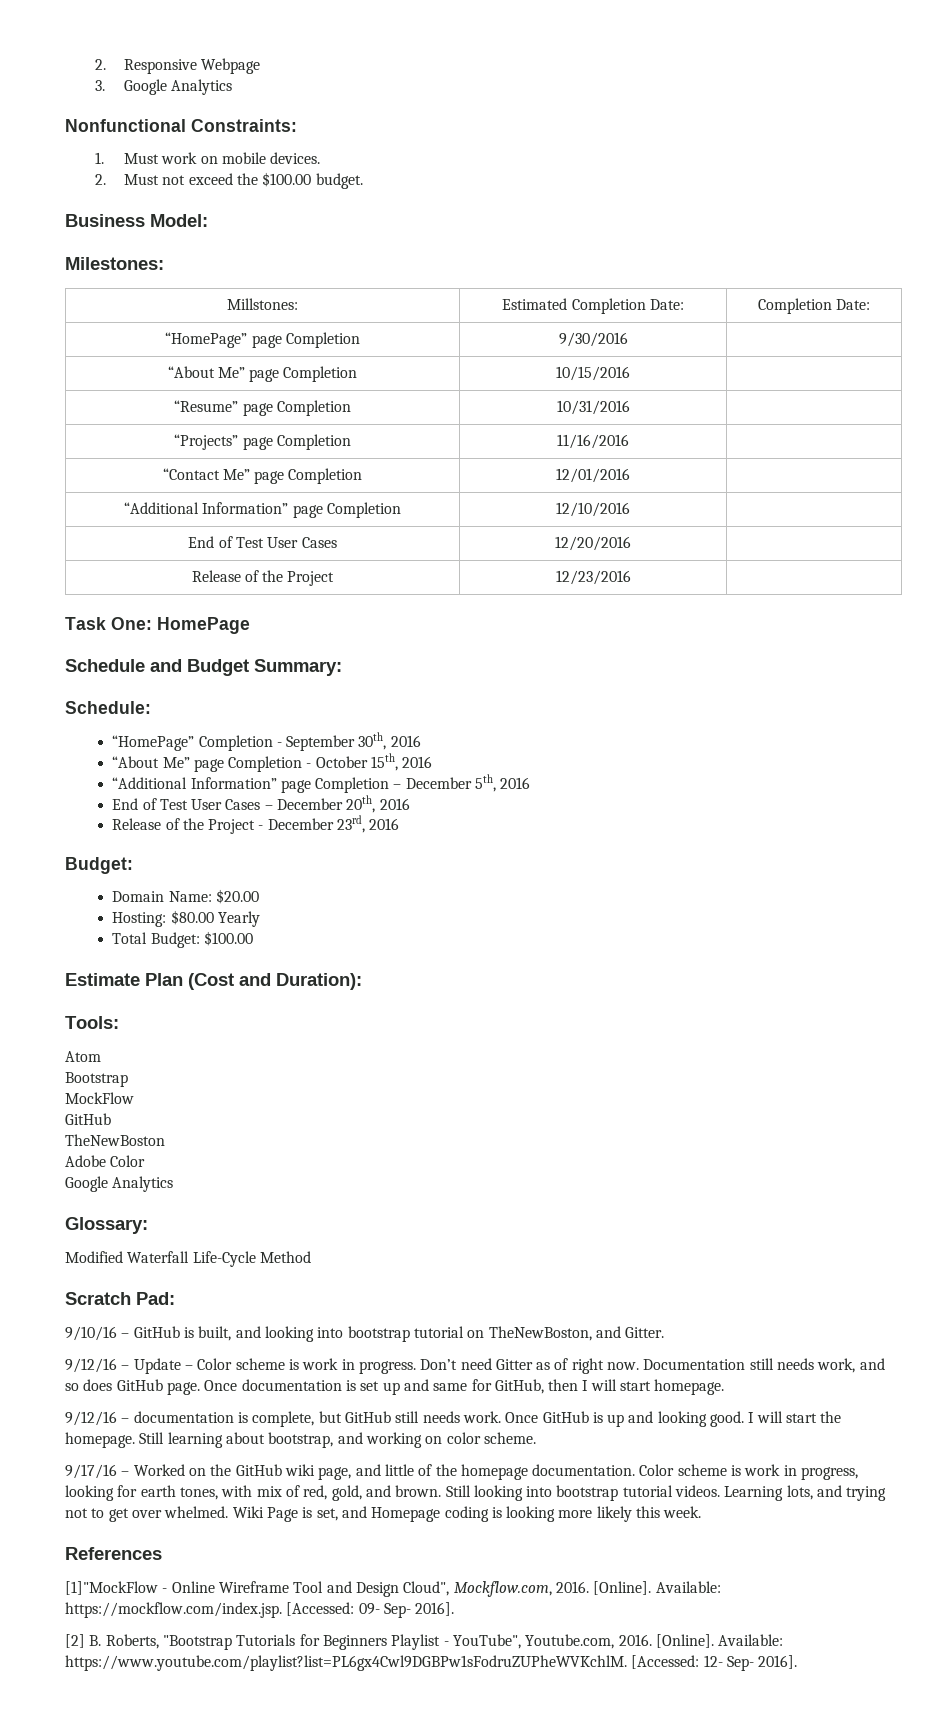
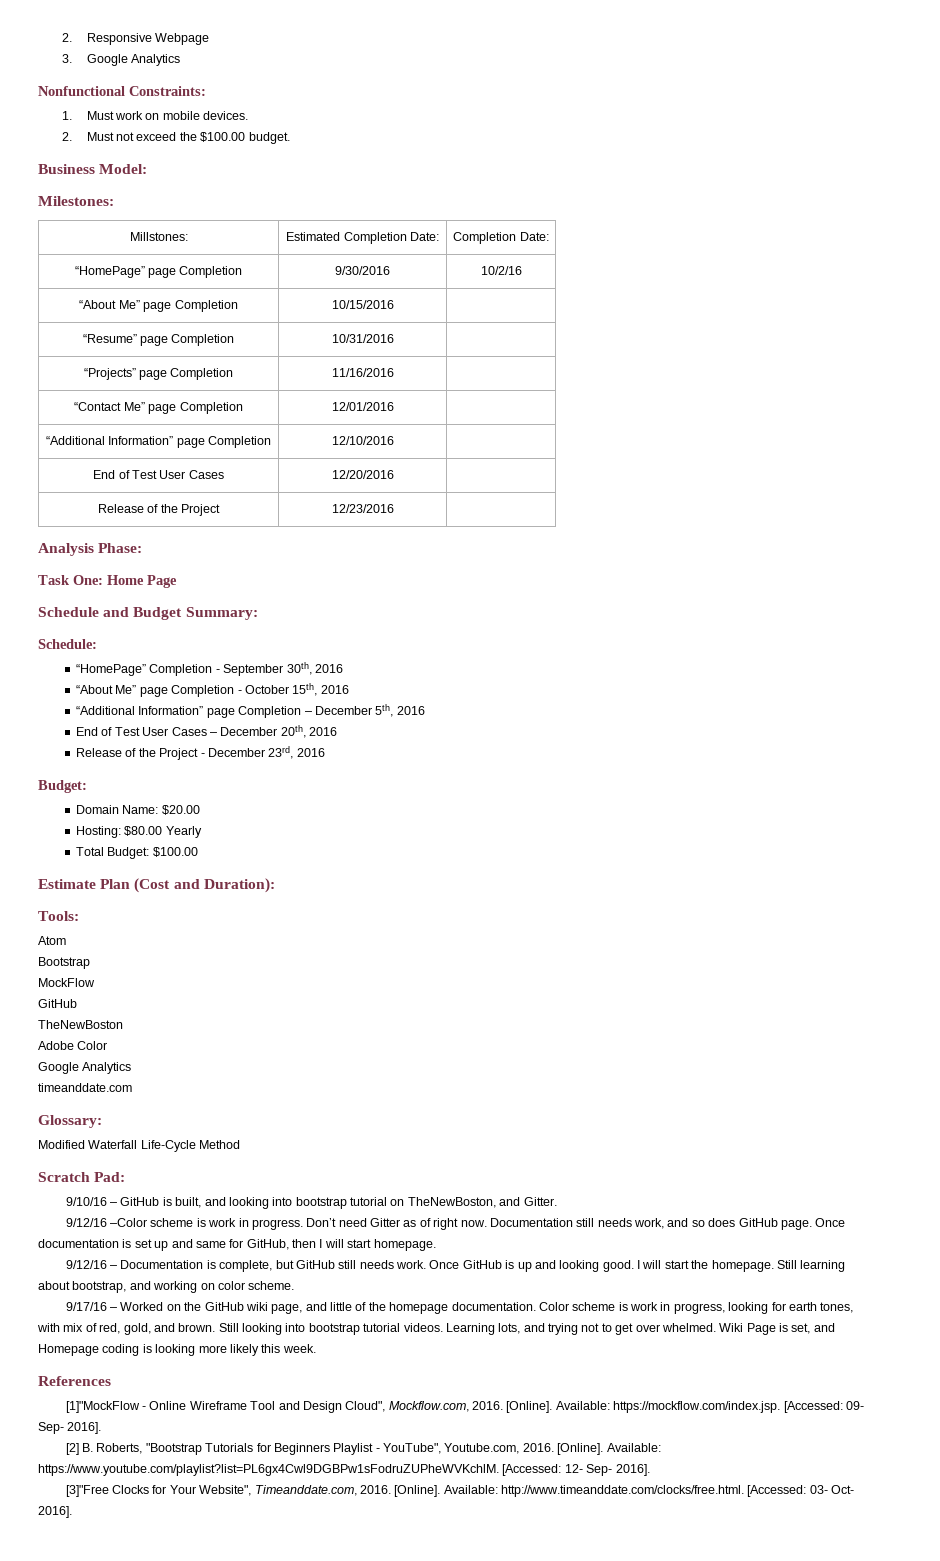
(628, 339) none -> [480,266,522,275] 10/2/16
(631, 577) none -> [38,543,143,556] // Analysis Phase:
[157,617,250,634] HomePage -> [107,575,177,588] Home Page
(174, 1184) none -> [38,1083,132,1092] // timeanddate.com
[121,1358,233,1374] – Update – Color -> [110,1218,148,1227] –Color
[133,1411,234,1423] documentation -> [120,1260,204,1269] Documentation
(798, 1662) none -> [65,1485,855,1497] [38,1506,72,1518] // [3]"Free Clocks for Your Website", Timeanddate.com, 2016. [Online]. Available: http://www.timeanddate.com/clocks/free.html. [Accessed: 03- Oct- 2016].

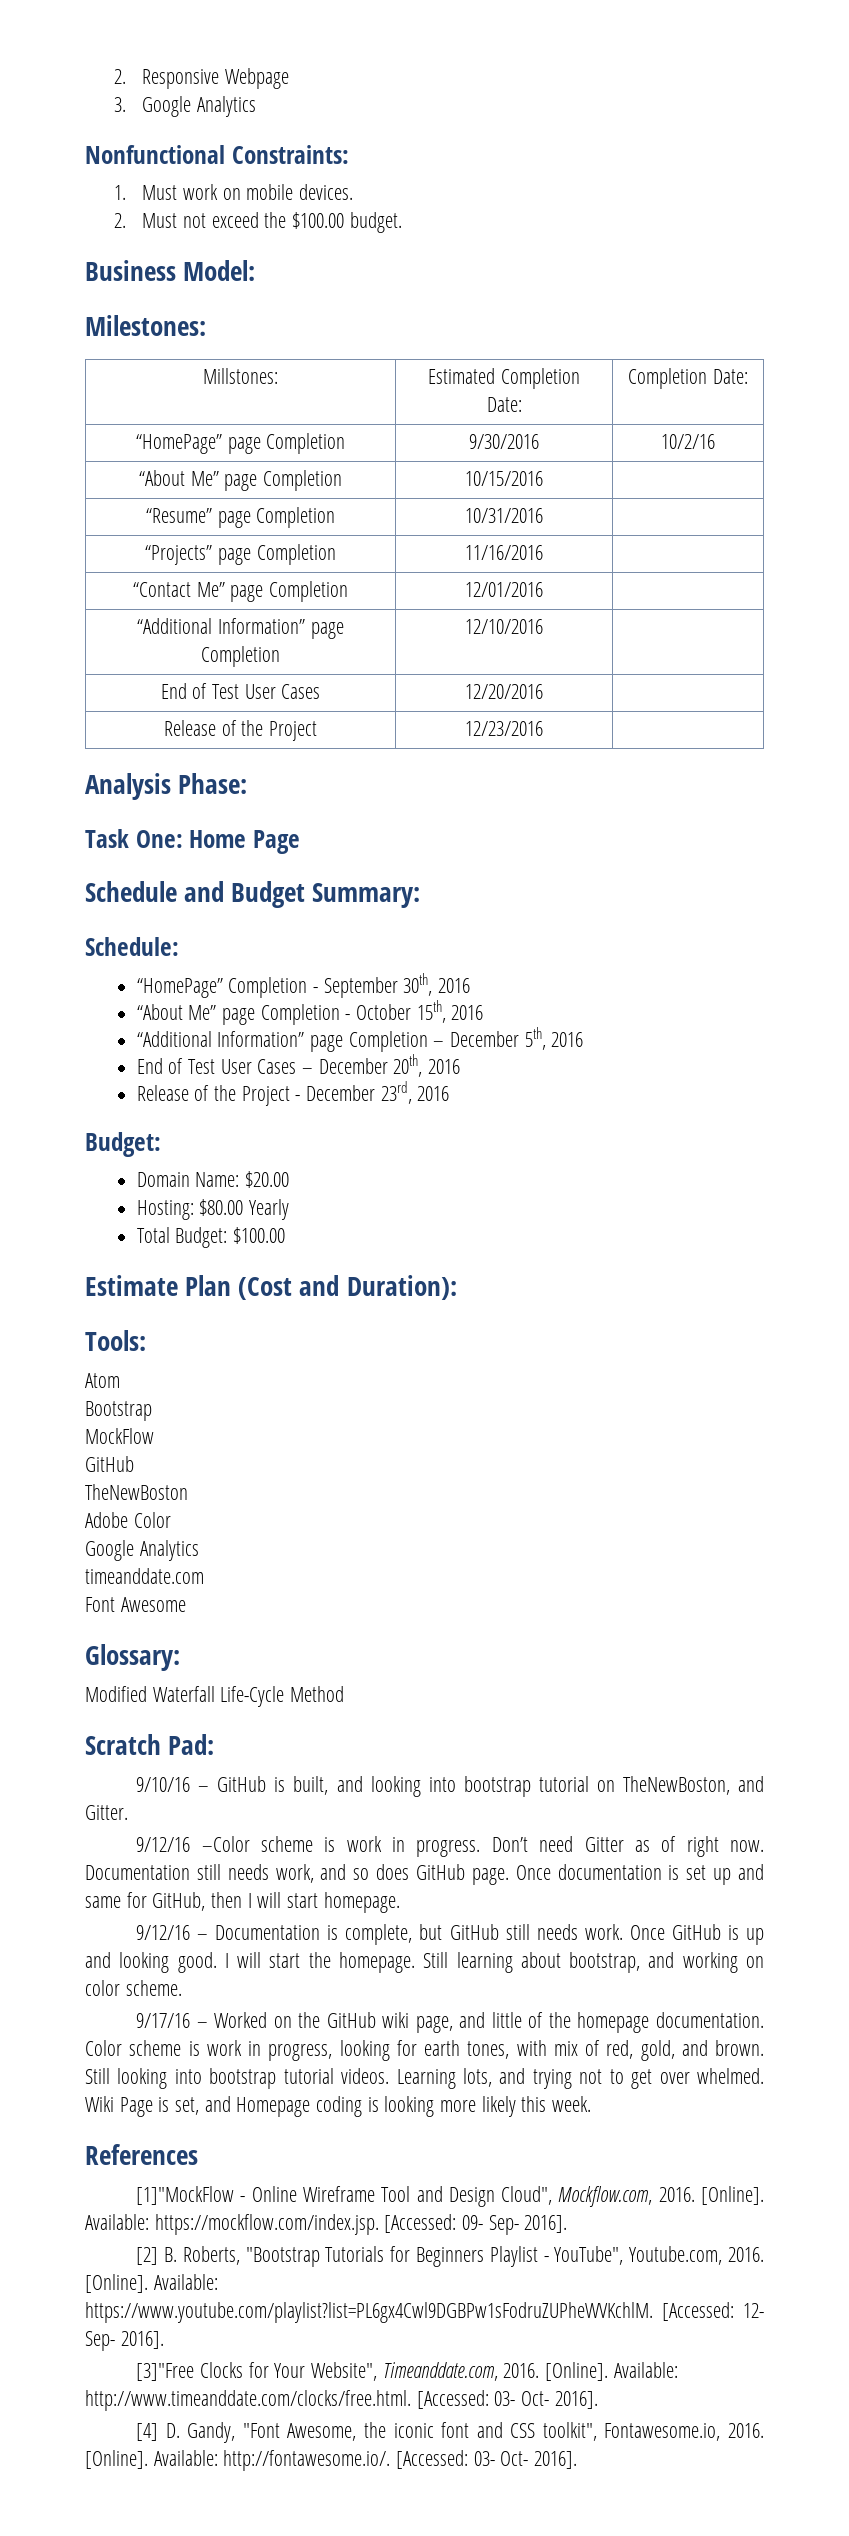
(132, 1087) none -> [85,1597,186,1612] // Font Awesome
(72, 1512) none -> [136,2422,765,2443] [85,2450,578,2471] // [4] D. Gandy, "Font Awesome, the iconic font and CSS toolkit", Fontawesome.io, 2016. [Online]. Available: http://fontawesome.io/. [Accessed: 03- Oct- 2016].

